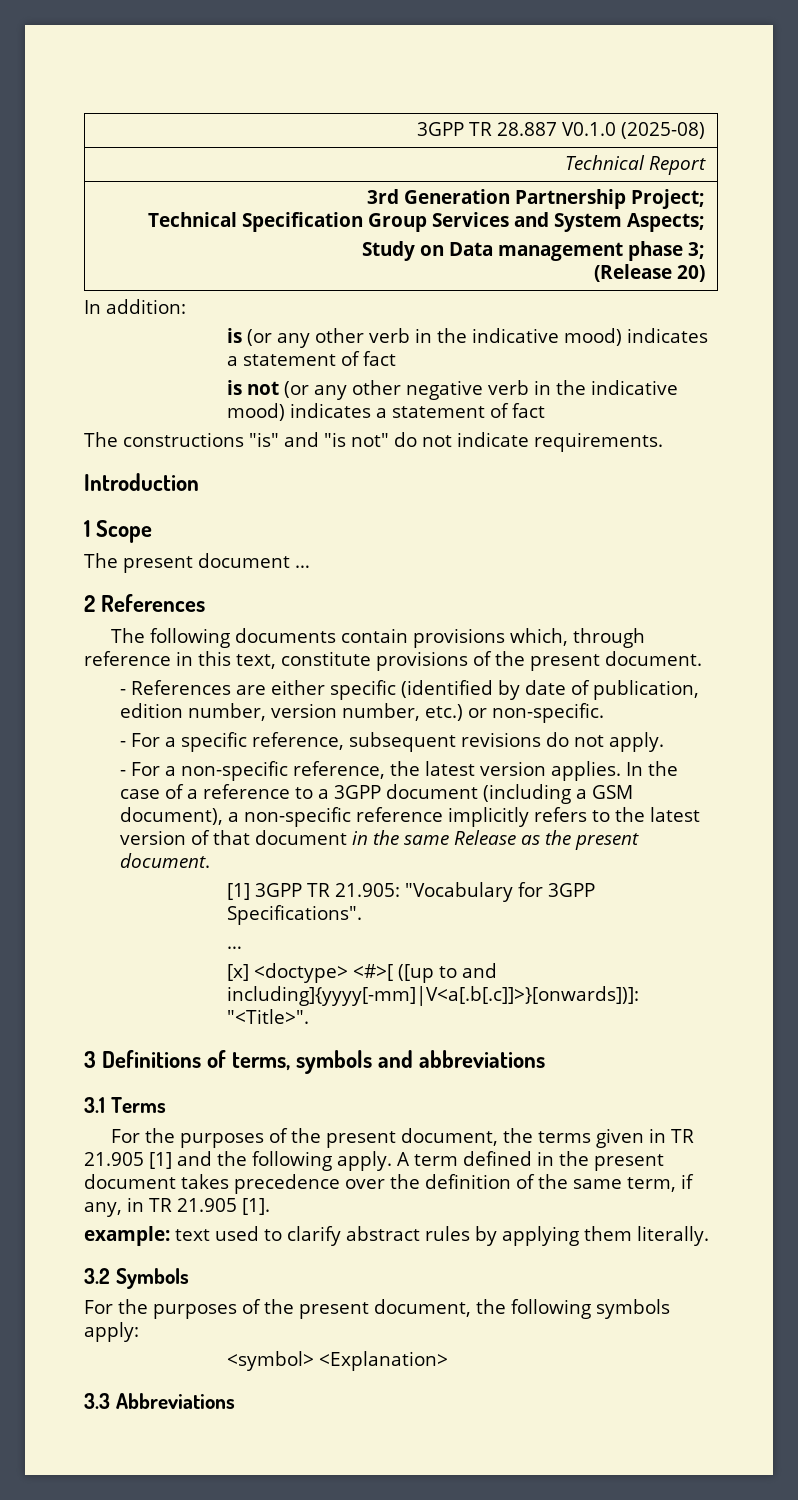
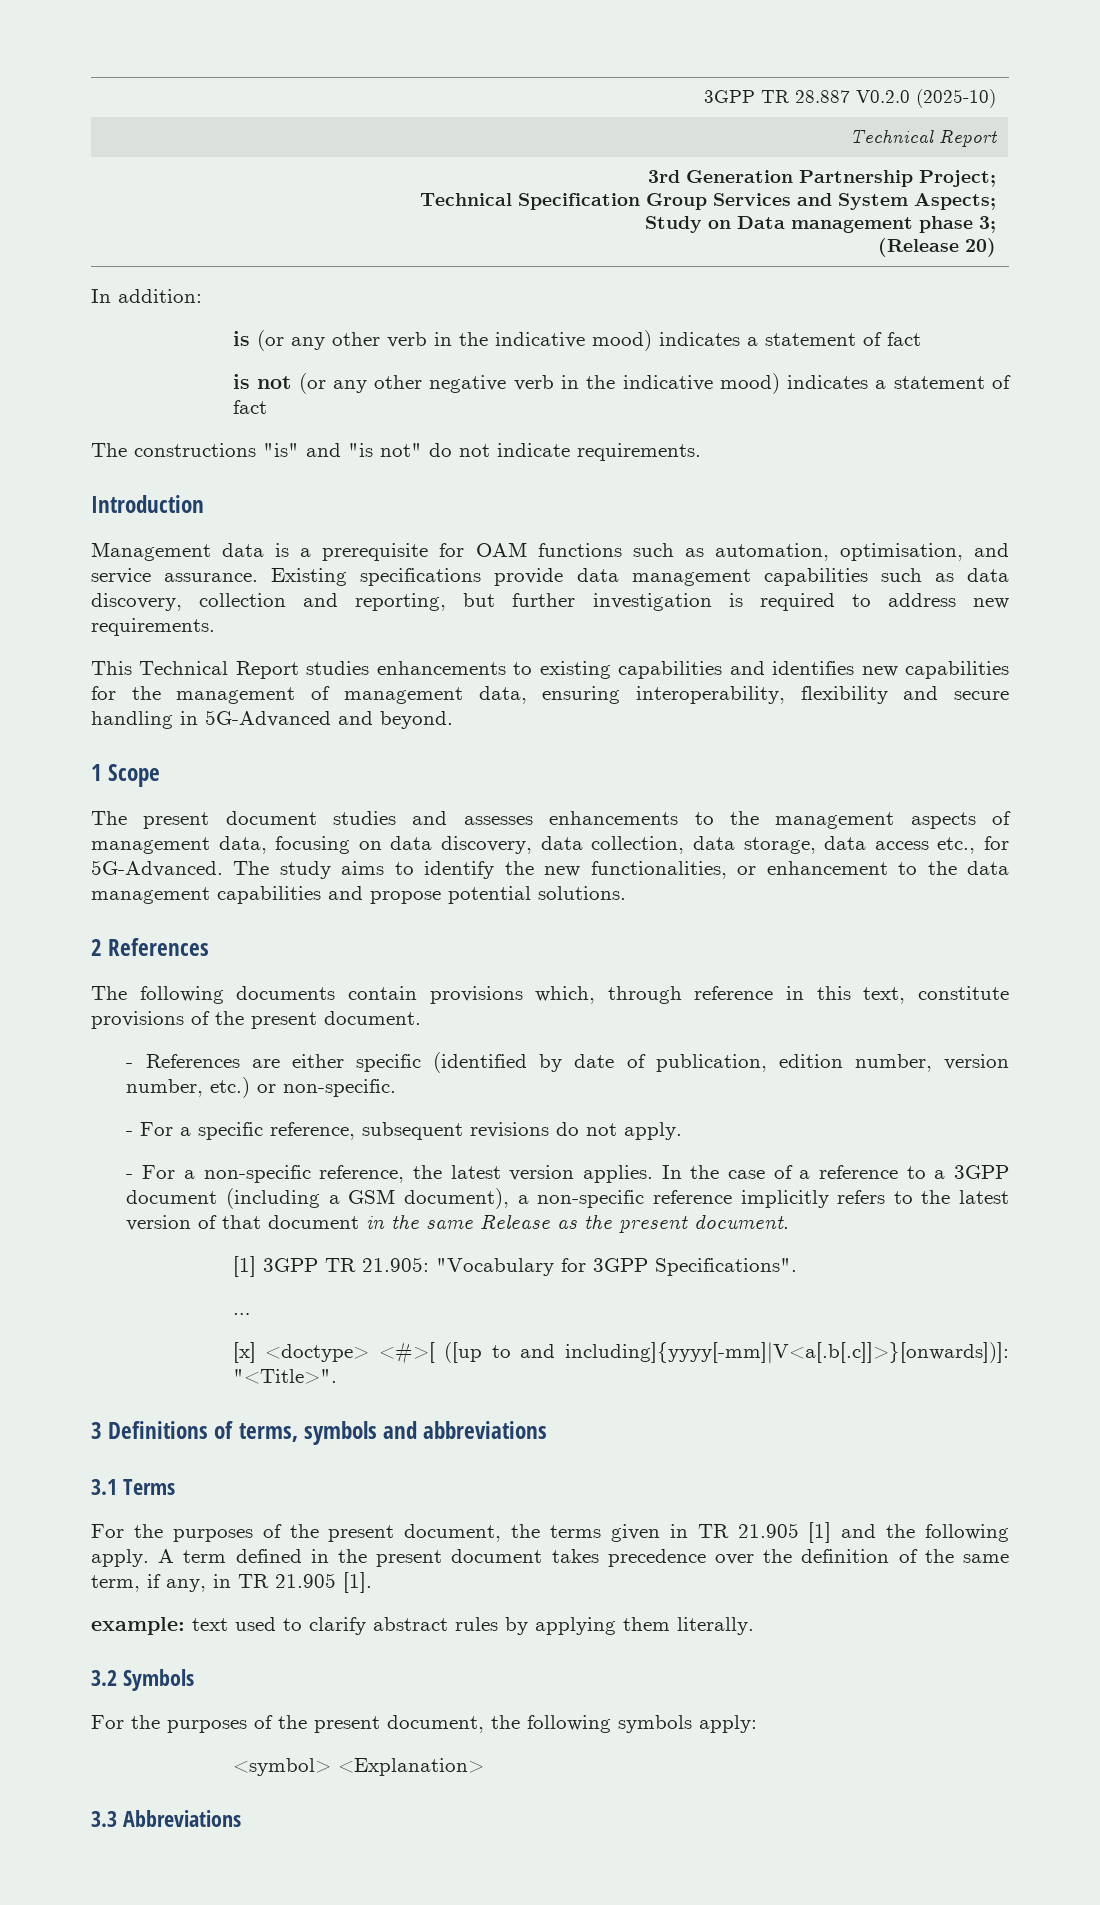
[562,122,706,139] V0.1.0 (2025-08) -> [855,89,996,108] V0.2.0 (2025-10)
(199, 482) none -> [91,542,1010,561] [91,568,1010,586] [91,593,1010,611] [91,618,215,636] [91,661,1010,679] [91,686,1010,704] [91,710,453,729] // Management data is a prerequisite for OAM functions such as automation, optimisation, and service assurance. Existing specifications provide data management capabilities such as data discovery, collection and reporting, but further investigation is required to address new requirements. // This Technical Report studies enhancements to existing capabilities and identifies new capabilities for the management of management data, ensuring interoperability, flexibility and secure handling in 5G-Advanced and beyond.
[295,565,310,568] … -> [333,811,1012,829] [91,836,1010,854] [91,860,1009,879] [91,886,626,904] studies and assesses enhancements to the management aspects of management data, focusing on data discovery, data collection, data storage, data access etc., for 5G-Advanced. The study aims to identify the new functionalities, or enhancement to the data management capabilities and propose potential solutions.

